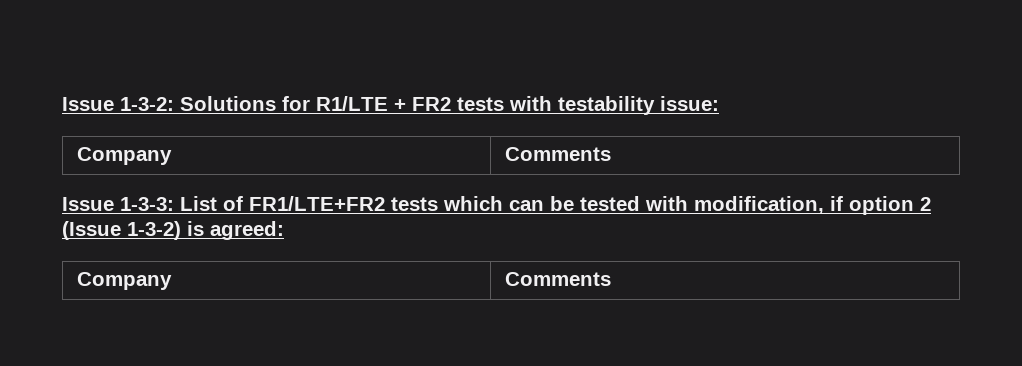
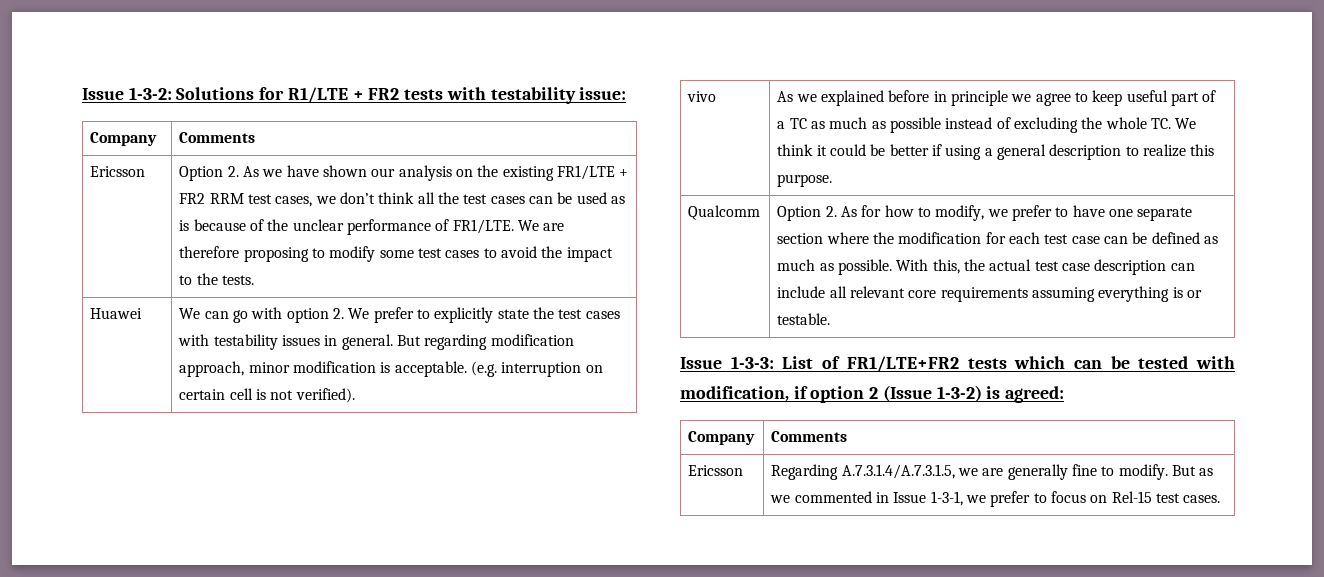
(612, 154) none -> [90,166,146,177] [179,165,629,181] [179,192,625,207] [179,219,565,235] [179,246,613,262] [179,273,255,285] [90,308,143,319] [179,307,620,323] [178,334,574,350] [179,361,603,377] [179,388,355,403] [687,91,717,102] [777,90,1217,106] [777,117,1197,133] [777,144,1215,160] [777,174,833,187] [688,205,761,220] [777,205,1193,221] [777,232,1218,244] [777,259,1195,275] [777,286,1203,302] [777,313,831,325] // Ericsson | Option 2. As we have shown our analysis on the existing FR1/LTE + FR2 RRM test cases, we don’t think all the test cases can be used as is because of the unclear performance of FR1/LTE. We are therefore proposing to modify some test cases to avoid the impact to the tests. // Huawei | We can go with option 2. We prefer to explicitly state the test cases with testability issues in general. But regarding modification approach, minor modification is acceptable. (e.g. interruption on certain cell is not verified). // vivo | As we explained before in principle we agree to keep useful part of a TC as much as possible instead of excluding the whole TC. We think it could be better if using a general description to realize this purpose. // Qualcomm | Option 2. As for how to modify, we prefer to have one separate section where the modification for each test case can be defined as much as possible. With this, the actual test case description can include all relevant core requirements assuming everything is or testable.
(612, 279) none -> [688,465,744,476] [771,464,1214,480] [770,491,1221,507] // Ericsson | Regarding A.7.3.1.4/A.7.3.1.5, we are generally fine to modify. But as we commented in Issue 1-3-1, we prefer to focus on Rel-15 test cases.

